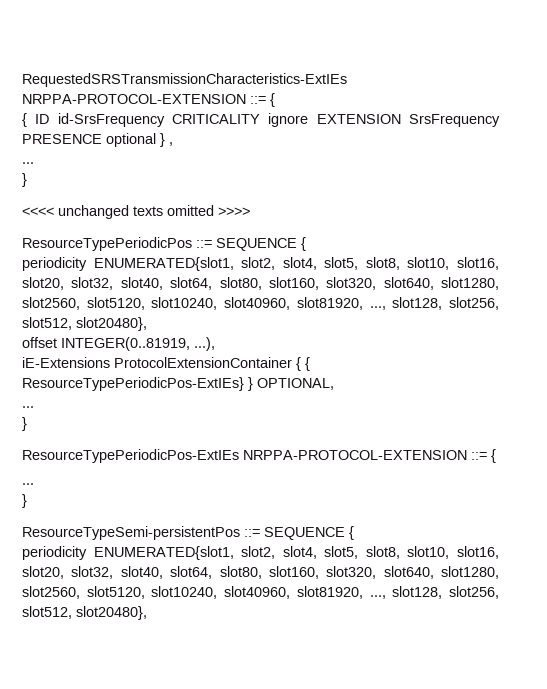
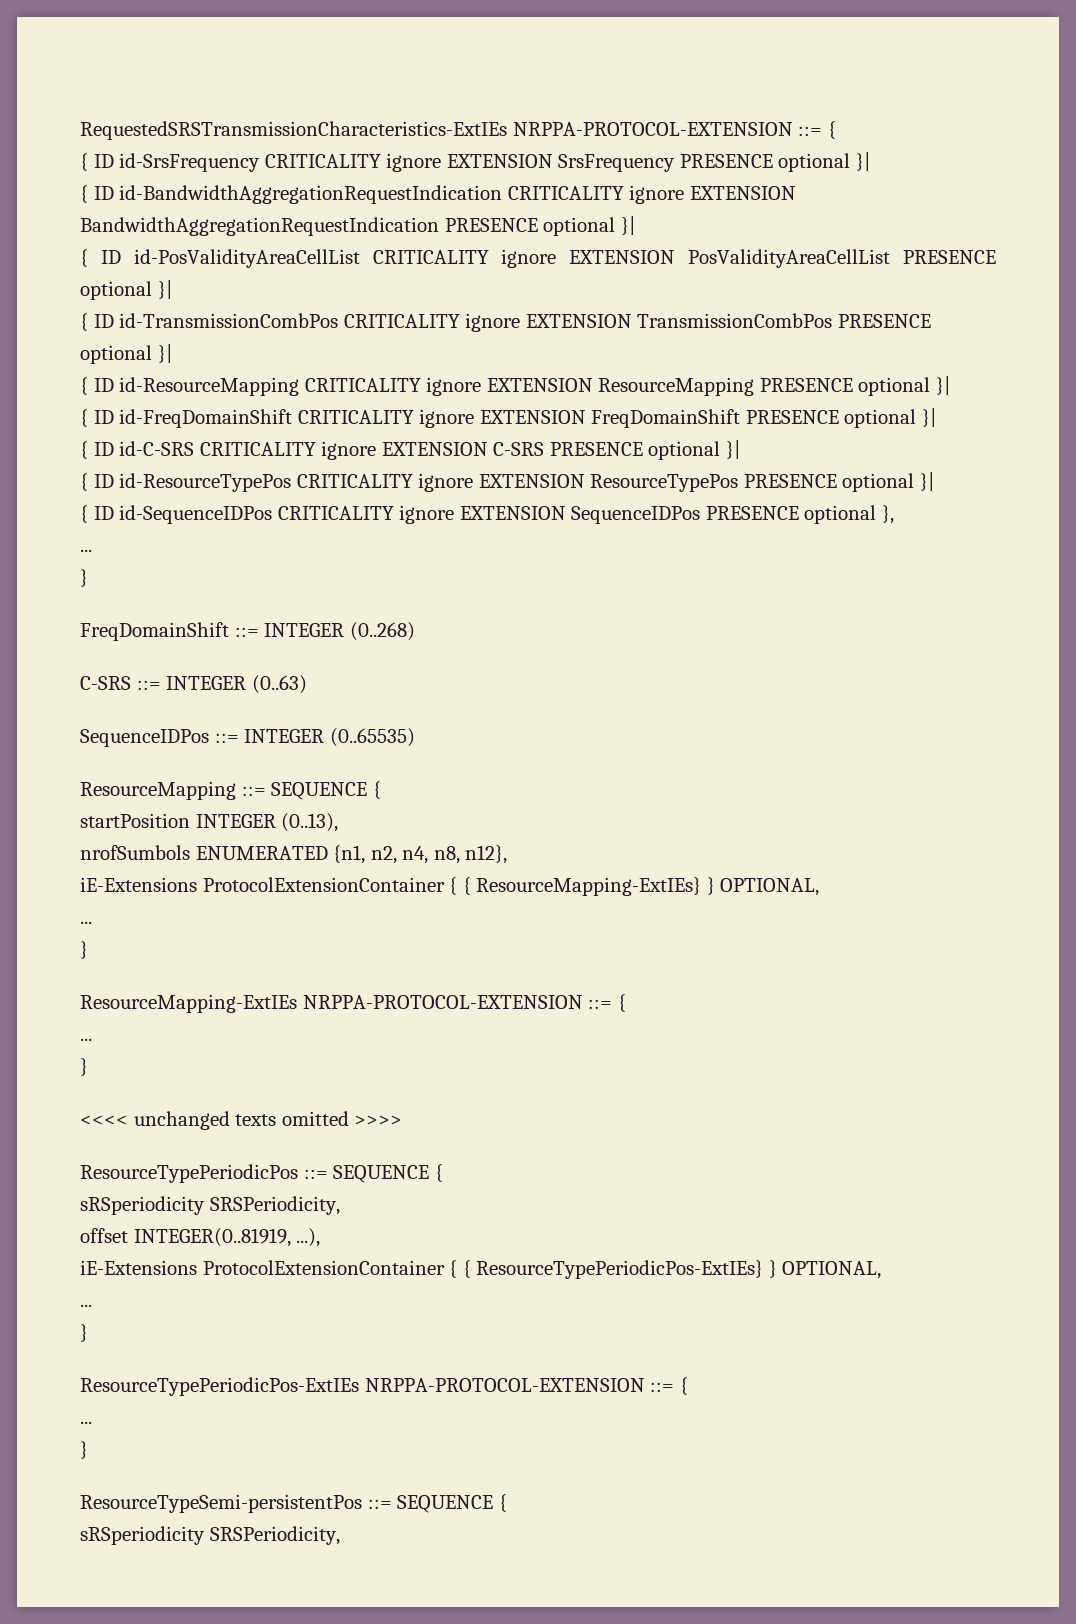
[160,133,173,147] } , -> [855,152,871,171] [80,185,796,204] [80,216,636,236] [80,249,996,268] [80,280,173,300] [80,313,931,332] [80,344,173,364] [80,376,951,396] [80,408,937,428] [80,440,741,460] [80,472,935,492] [80,505,894,524] [80,549,92,552] [80,569,88,587] [80,622,415,641] [80,675,307,694] [80,728,415,747] [80,781,381,800] [80,813,339,832] [80,845,508,864] [80,877,820,896] [80,921,92,924] [80,941,88,959] [80,994,626,1013] }| // { ID id-BandwidthAggregationRequestIndication CRITICALITY ignore EXTENSION BandwidthAggregationRequestIndication PRESENCE optional }| // { ID id-PosValidityAreaCellList CRITICALITY ignore EXTENSION PosValidityAreaCellList PRESENCE optional }| // { ID id-TransmissionCombPos CRITICALITY ignore EXTENSION TransmissionCombPos PRESENCE optional }| // { ID id-ResourceMapping CRITICALITY ignore EXTENSION ResourceMapping PRESENCE optional }| // { ID id-FreqDomainShift CRITICALITY ignore EXTENSION FreqDomainShift PRESENCE optional }| // { ID id-C-SRS CRITICALITY ignore EXTENSION C-SRS PRESENCE optional }| // { ID id-ResourceTypePos CRITICALITY ignore EXTENSION ResourceTypePos PRESENCE optional }| // { ID id-SequenceIDPos CRITICALITY ignore EXTENSION SequenceIDPos PRESENCE optional }, // ... // } // FreqDomainShift ::= INTEGER (0..268) // C-SRS ::= INTEGER (0..63) // SequenceIDPos ::= INTEGER (0..65535) // ResourceMapping ::= SEQUENCE { // startPosition INTEGER (0..13), // nrofSumbols ENUMERATED {n1, n2, n4, n8, n12}, // iE-Extensions ProtocolExtensionContainer { { ResourceMapping-ExtIEs} } OPTIONAL, // ... // } // ResourceMapping-ExtIEs NRPPA-PROTOCOL-EXTENSION ::= {
[22,257,499,271] [22,277,499,290] [22,297,499,310] [22,317,147,331] periodicity ENUMERATED{slot1, slot2, slot4, slot5, slot8, slot10, slot16, slot20, slot32, slot40, slot64, slot80, slot160, slot320, slot640, slot1280, slot2560, slot5120, slot10240, slot40960, slot81920, ..., slot128, slot256, slot512, slot20480}, -> [80,1196,340,1215] sRSperiodicity SRSPeriodicity,
[22,546,499,560] [22,566,499,579] [22,586,499,599] [22,606,147,620] periodicity ENUMERATED{slot1, slot2, slot4, slot5, slot8, slot10, slot16, slot20, slot32, slot40, slot64, slot80, slot160, slot320, slot640, slot1280, slot2560, slot5120, slot10240, slot40960, slot81920, ..., slot128, slot256, slot512, slot20480}, -> [80,1526,340,1545] sRSperiodicity SRSPeriodicity,

